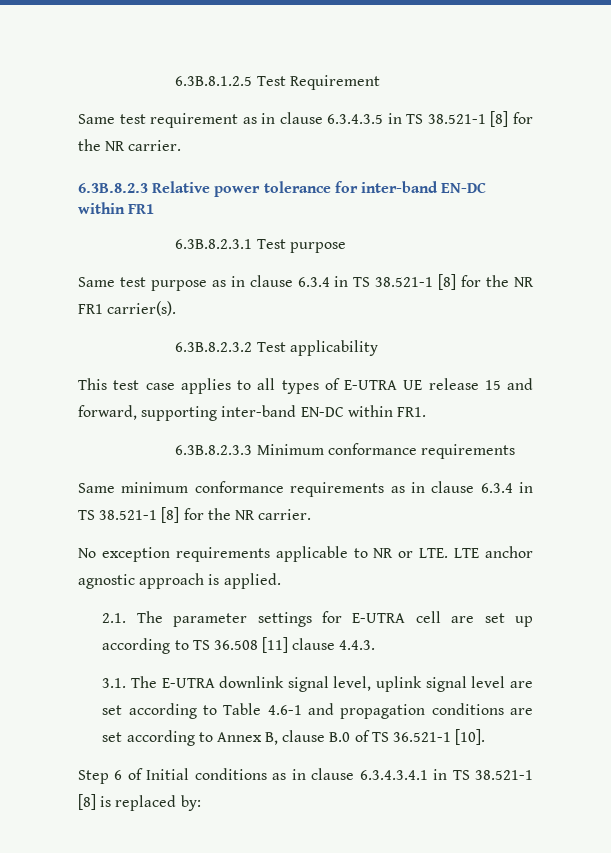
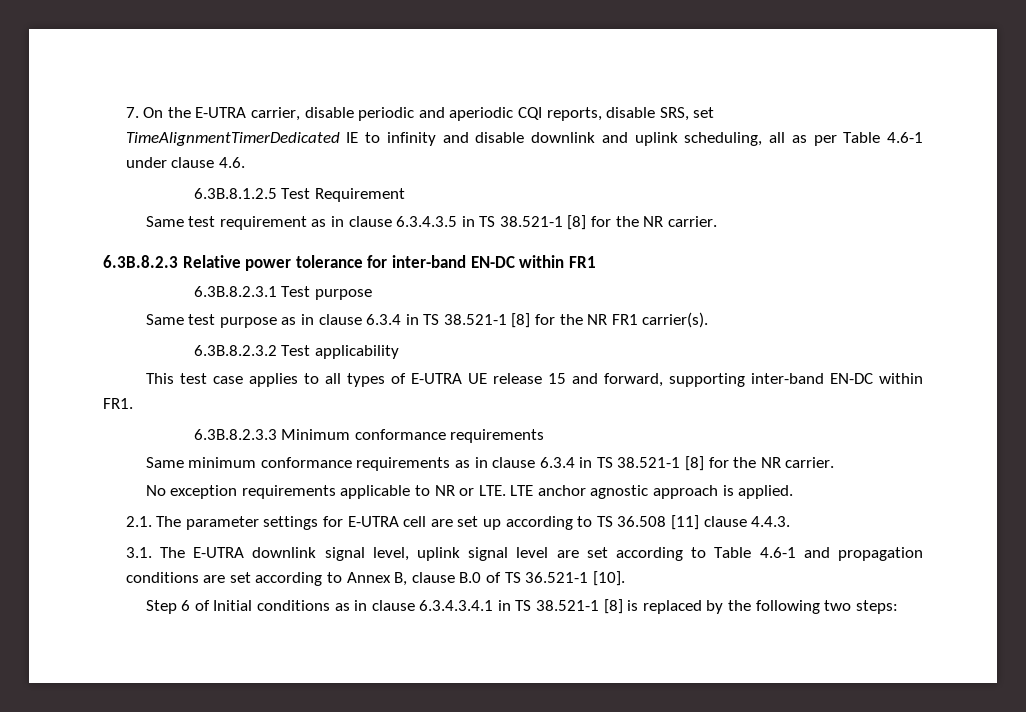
(175, 81) none -> [125,107,715,121] [125,132,924,146] [125,157,245,168] 7. On the E-UTRA carrier, disable periodic and aperiodic CQI reports, disable SRS, set TimeAlignmentTimerDedicated IE to infinity and disable downlink and uplink scheduling, all as per Table 4.6-1 under clause 4.6. //
[180,795,201,811] by: -> [706,600,898,614] by the following two steps:

